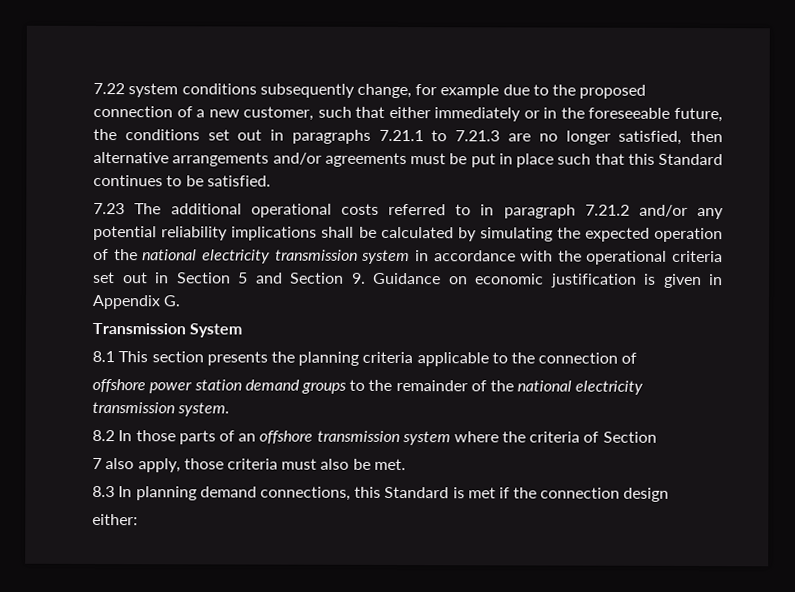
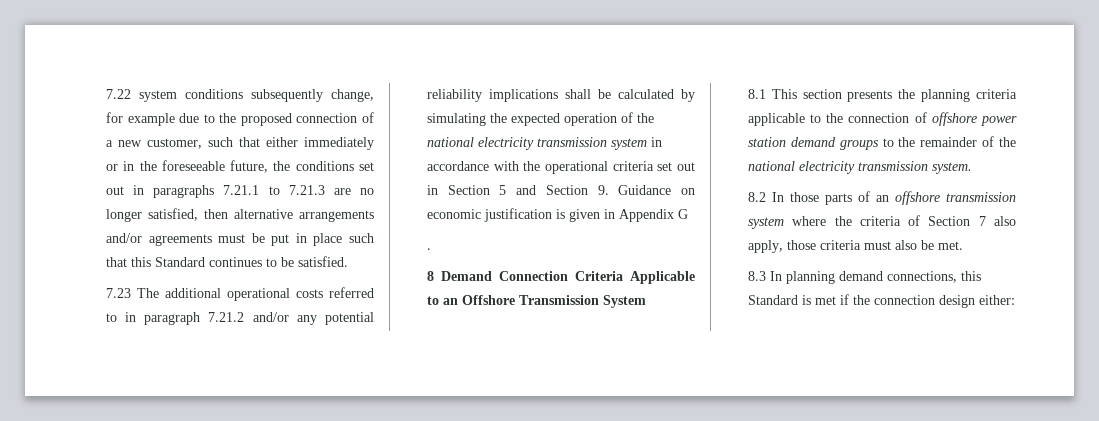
[163,295,182,307] G. // -> [677,209,688,219] [426,248,431,250] [426,271,695,284] [426,295,515,305] G // . // 8 Demand Connection Criteria Applicable to an Offshore
(638, 358) // -> (927, 117) none
(657, 437) // -> (971, 221) none
(670, 494) // -> (975, 301) none

